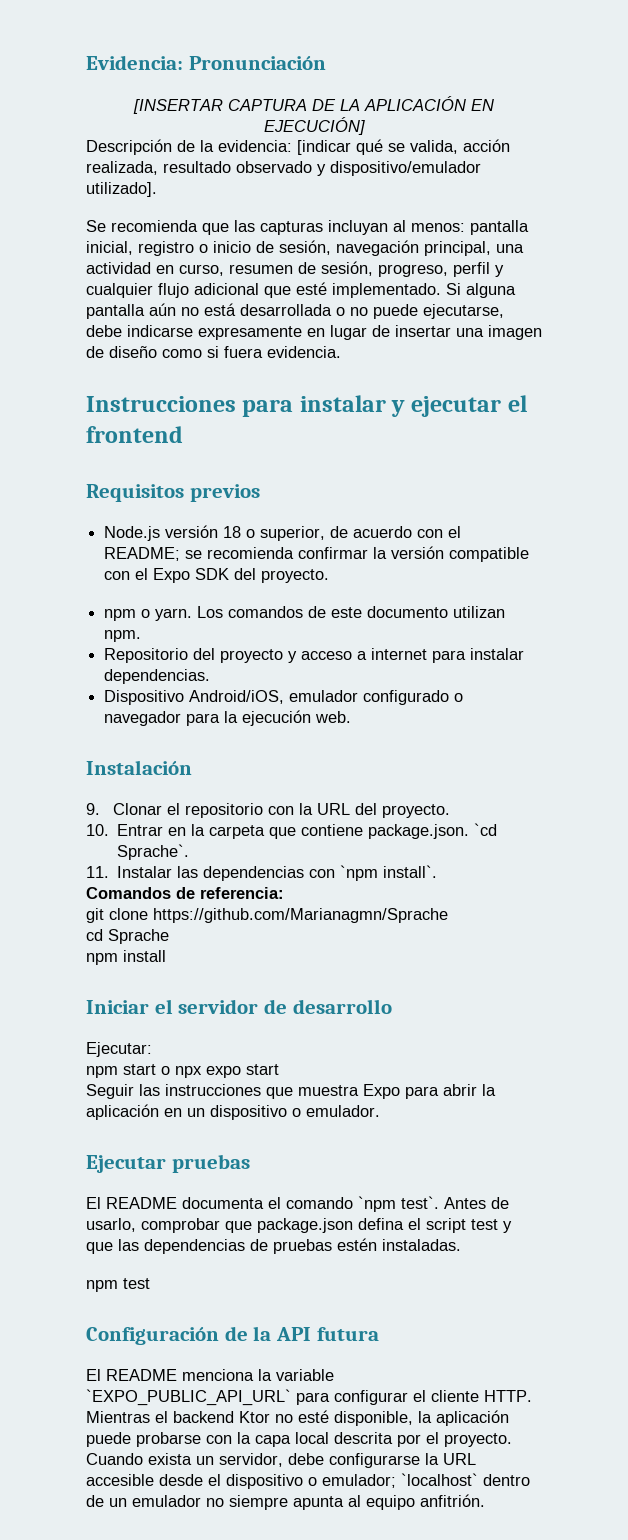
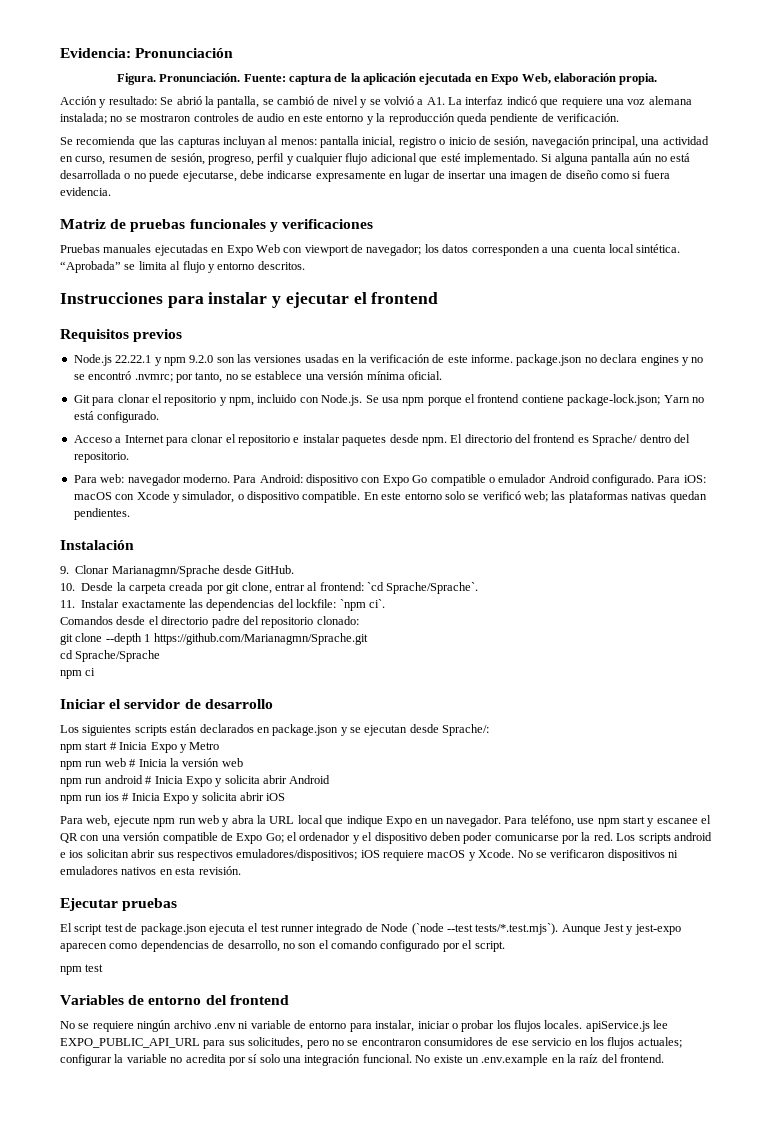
[133,96,494,114] [263,117,365,135] [86,139,510,155] [86,161,481,176] [86,182,157,197] [INSERTAR CAPTURA DE LA APLICACIÓN EN EJECUCIÓN] // Descripción de la evidencia: [indicar qué se valida, acción realizada, resultado observado y dispositivo/emulador utilizado]. -> [116,73,658,85] [60,96,692,108] [60,113,619,125] Figura. Pronunciación. Fuente: captura de la aplicación ejecutada en Expo Web, elaboración propia. // Acción y resultado: Se abrió la pantalla, se cambió de nivel y se volvió a A1. La interfaz indicó que requiere una voz alemana instalada; no se mostraron controles de audio en este entorno y la reproducción queda pendiente de verificación.
(341, 352) none -> [60,219,373,232] [60,244,681,256] [60,261,305,273] // Matriz de pruebas funcionales y verificaciones // Pruebas manuales ejecutadas en Expo Web con viewport de navegador; los datos corresponden a una cuenta local sintética. “Aprobada” se limita al flujo y entorno descritos.
[165,525,462,541] [104,546,530,562] [104,568,330,583] [104,606,506,621] [104,630,142,642] [104,648,525,663] [104,669,211,684] [104,690,464,705] [104,710,352,726] [86,760,192,775] [86,803,451,818] [86,823,498,839] [117,844,190,860] versión 18 o superior, de acuerdo con el README; se recomienda confirmar la versión compatible con el Expo SDK del proyecto. // npm o yarn. Los comandos de este documento utilizan npm. // Repositorio del proyecto y acceso a internet para instalar dependencias. // Dispositivo Android/iOS, emulador configurado o navegador para la ejecución web. // Instalación // 9. Clonar el repositorio con la URL del proyecto. // 10. Entrar en la carpeta que contiene package.json. `cd Sprache`. -> [115,354,704,366] [73,371,442,383] [73,394,704,406] [73,411,160,423] [73,434,690,446] [73,452,129,463] [73,474,706,486] [73,491,707,503] [73,508,130,520] [60,540,134,550] [60,565,295,577] [60,582,479,594] 22.22.1 y npm 9.2.0 son las versiones usadas en la verificación de este informe. package.json no declara engines y no se encontró .nvmrc; por tanto, no se establece una versión mínima oficial. // Git para clonar el repositorio y npm, incluido con Node.js. Se usa npm porque el frontend contiene package-lock.json; Yarn no está configurado. // Acceso a Internet para clonar el repositorio e instalar paquetes desde npm. El directorio del frontend es Sprache/ dentro del repositorio. // Para web: navegador moderno. Para Android: dispositivo con Expo Go compatible o emulador Android configurado. Para iOS: macOS con Xcode y simulador, o dispositivo compatible. En este entorno solo se verificó web; las plataformas nativas quedan pendientes. // Instalación // 9. Clonar Marianagmn/Sprache desde GitHub. // 10. Desde la carpeta creada por git clone, entrar al frontend: `cd Sprache/Sprache`.
[177,865,438,881] [86,887,284,899] las dependencias con `npm install`. // Comandos de referencia: -> [121,599,385,611] [60,616,359,628] exactamente las dependencias del lockfile: `npm ci`. // Comandos desde el directorio padre del repositorio clonado:
[153,908,448,923] https://github.com/Marianagmn/Sprache -> [105,633,368,645] --depth 1 https://github.com/Marianagmn/Sprache.git
[108,929,169,944] [86,950,166,965] Sprache // npm install -> [75,650,161,662] [60,668,96,679] Sprache/Sprache // npm ci
[86,1042,152,1057] [86,1064,279,1078] [86,1084,496,1099] [86,1104,380,1120] [86,1154,250,1173] [86,1196,509,1212] [86,1218,512,1233] [86,1238,461,1254] [86,1278,150,1292] [86,1326,379,1345] [86,1369,334,1381] [86,1389,532,1406] [86,1410,509,1426] [86,1432,512,1447] [86,1453,476,1468] [86,1473,530,1489] [86,1494,485,1510] Ejecutar: // npm start o npx expo start // Seguir las instrucciones que muestra Expo para abrir la aplicación en un dispositivo o emulador. // Ejecutar pruebas // El README documenta el comando `npm test`. Antes de usarlo, comprobar que package.json defina el script test y que las dependencias de pruebas estén instaladas. // npm test // Configuración de la API futura // El README menciona la variable `EXPO_PUBLIC_API_URL` para configurar el cliente HTTP. Mientras el backend Ktor no esté disponible, la aplicación puede probarse con la capa local descrita por el proyecto. Cuando exista un servidor, debe configurarse la URL accesible desde el dispositivo o emulador; `localhost` dentro de un emulador no siempre apunta al equipo anfitrión. -> [60,724,490,736] [60,742,220,753] [60,758,243,770] [60,775,331,787] [60,792,286,804] [60,815,711,827] [60,832,712,844] [60,849,678,861] [60,866,241,875] [60,898,178,911] [60,923,681,935] [60,940,505,952] [60,964,104,975] [60,995,289,1005] [60,1020,669,1032] [60,1037,682,1049] [60,1054,665,1066] Los siguientes scripts están declarados en package.json y se ejecutan desde Sprache/: // npm start # Inicia Expo y Metro // npm run web # Inicia la versión web // npm run android # Inicia Expo y solicita abrir Android // npm run ios # Inicia Expo y solicita abrir iOS // Para web, ejecute npm run web y abra la URL local que indique Expo en un navegador. Para teléfono, use npm start y escanee el QR con una versión compatible de Expo Go; el ordenador y el dispositivo deben poder comunicarse por la red. Los scripts android e ios solicitan abrir sus respectivos emuladores/dispositivos; iOS requiere macOS y Xcode. No se verificaron dispositivos ni emuladores nativos en esta revisión. // Ejecutar pruebas // El script test de package.json ejecuta el test runner integrado de Node (`node --test tests/*.test.mjs`). Aunque Jest y jest-expo aparecen como dependencias de desarrollo, no son el comando configurado por el script. // npm test // Variables de entorno del frontend // No se requiere ningún archivo .env ni variable de entorno para instalar, iniciar o probar los flujos locales. apiService.js lee EXPO_PUBLIC_API_URL para sus solicitudes, pero no se encontraron consumidores de ese servicio en los flujos actuales; configurar la variable no acredita por sí solo una integración funcional. No existe un .env.example en la raíz del frontend.

